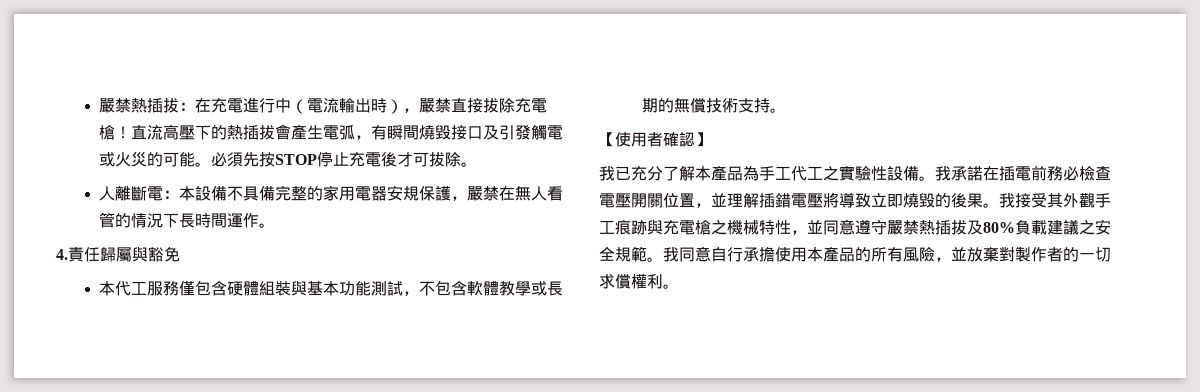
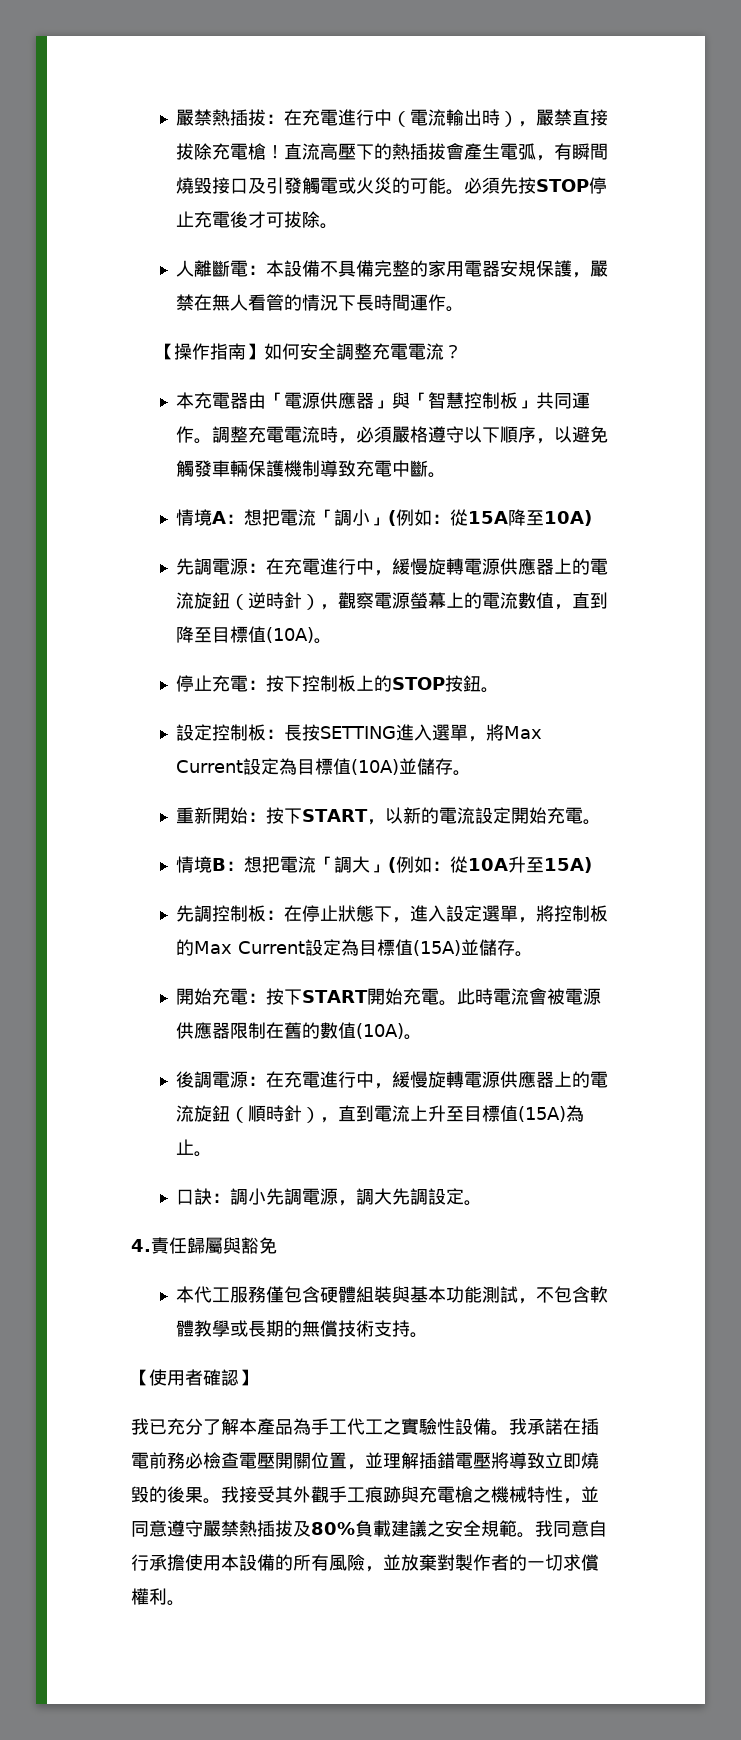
(276, 225) none -> [156,343,463,360] [176,392,591,409] [176,426,609,444] [176,460,447,478] [176,509,593,526] [176,558,609,576] [176,592,609,610] [176,626,333,644] [176,675,500,693] [176,724,543,742] [176,758,472,776] [176,807,601,825] [176,856,593,873] [176,905,609,923] [176,939,534,957] [176,988,601,1006] [176,1022,423,1040] [176,1071,609,1089] [176,1105,585,1123] [176,1139,213,1157] [176,1188,483,1206] // 【操作指南】如何安全調整充電電流？ // 本充電器由「電源供應器」與「智慧控制板」共同運作。調整充電電流時，必須嚴格遵守以下順序，以避免觸發車輛保護機制導致充電中斷。 // 情境A：想把電流「調小」(例如：從15A降至10A) // 先調電源：在充電進行中，緩慢旋轉電源供應器上的電流旋鈕（逆時針），觀察電源螢幕上的電流數值，直到降至目標值(10A)。 // 停止充電：按下控制板上的STOP按鈕。 // 設定控制板：長按SETTING進入選單，將Max Current設定為目標值(10A)並儲存。 // 重新開始：按下START，以新的電流設定開始充電。 // 情境B：想把電流「調大」(例如：從10A升至15A) // 先調控制板：在停止狀態下，進入設定選單，將控制板的Max Current設定為目標值(15A)並儲存。 // 開始充電：按下START開始充電。此時電流會被電源供應器限制在舊的數值(10A)。 // 後調電源：在充電進行中，緩慢旋轉電源供應器上的電流旋鈕（順時針），直到電流上升至目標值(15A)為止。 // 口訣：調小先調電源，調大先調設定。
[823,247,855,262] 產品 -> [239,1554,275,1571] 設備

